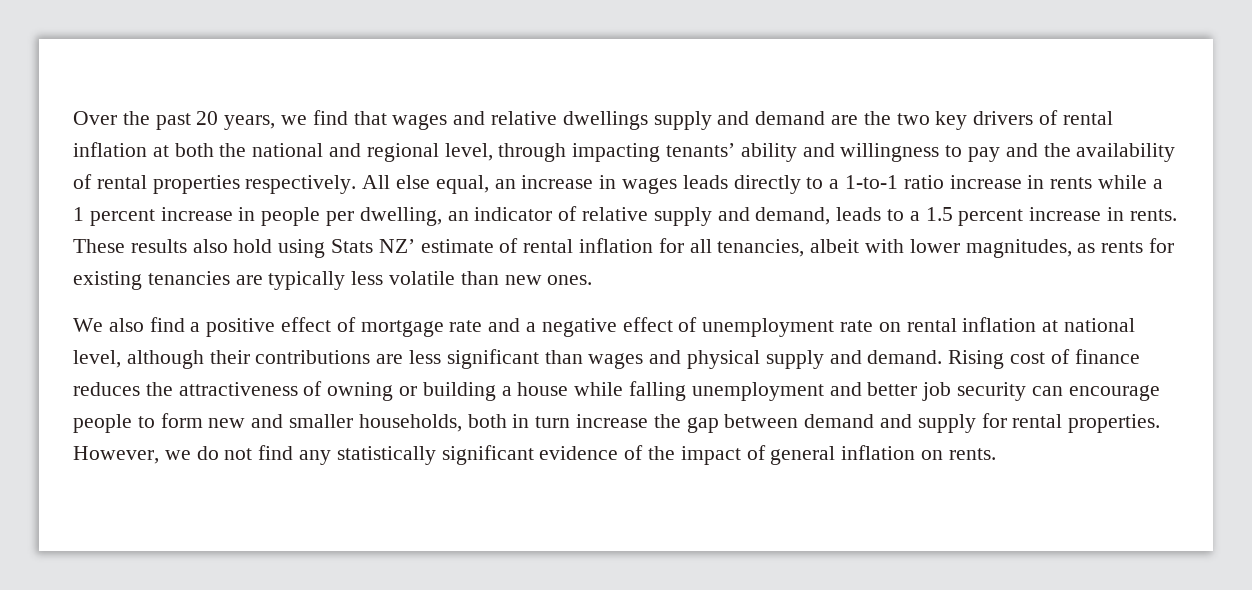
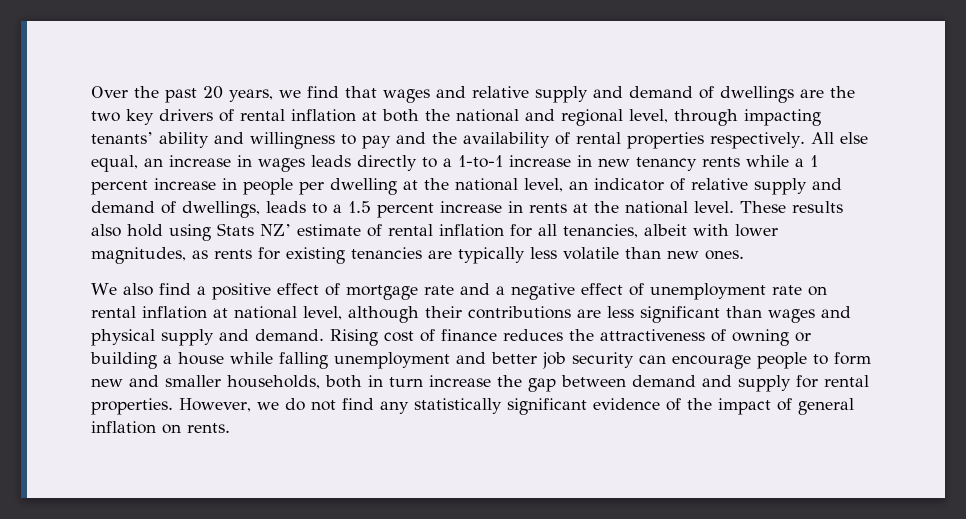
[562,111,826,130] dwellings supply and demand -> [535,86,794,103] supply and demand of dwellings
[903,175,1045,189] ratio increase in -> [509,155,697,171] increase in new tenancy
[359,207,442,226] dwelling, -> [330,178,563,195] dwelling at the national level,
[755,207,831,225] demand, -> [91,201,260,218] demand of dwellings,
[1129,209,1177,221] rents. -> [529,201,734,214] rents at the national level.

